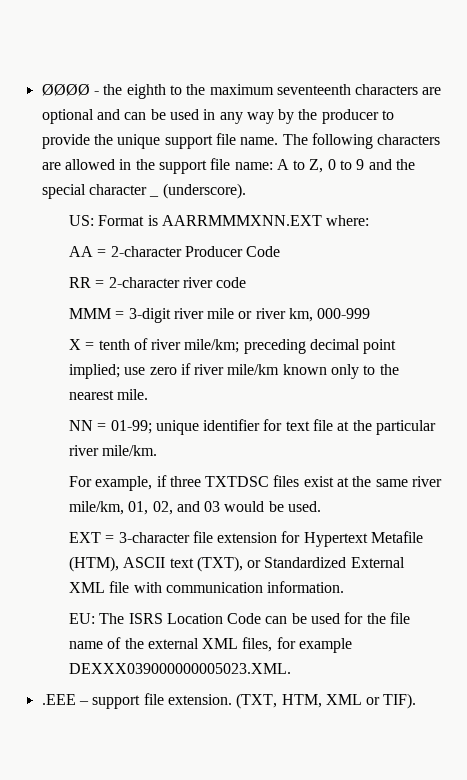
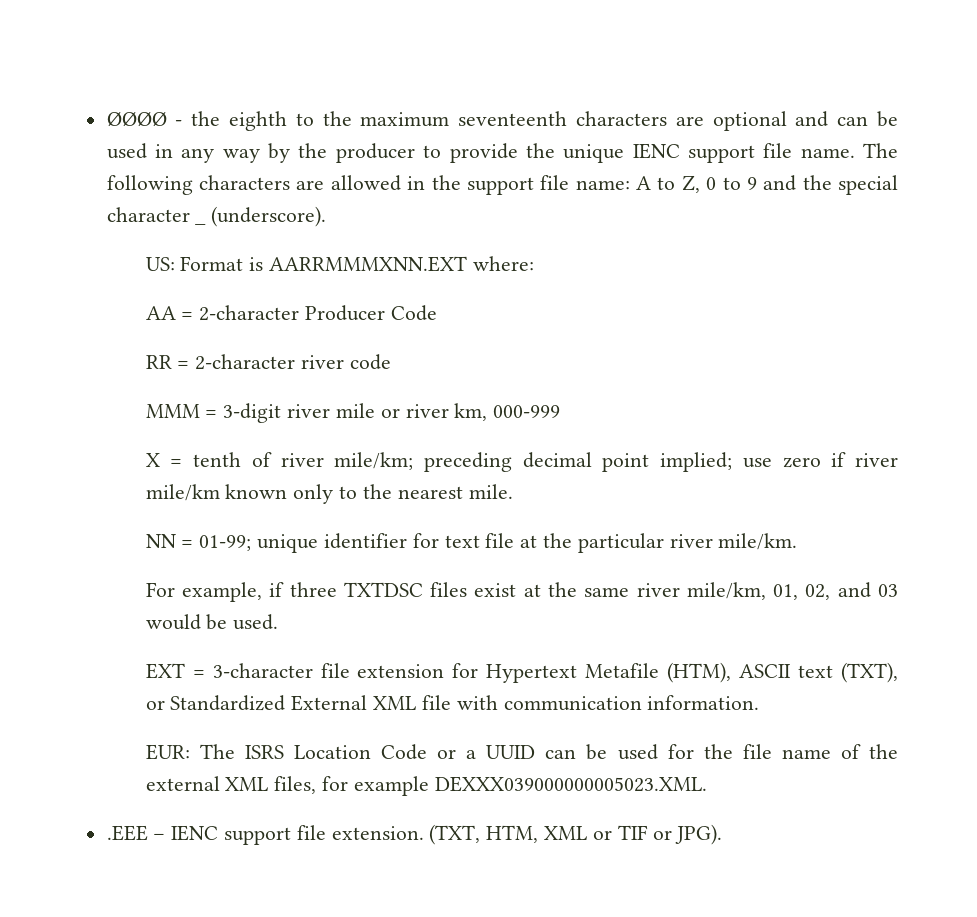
(161, 141) none -> [632,143,680,159] IENC
[68,613,95,624] EU: -> [145,744,190,760] EUR:
(262, 618) none -> [437,745,536,759] or a UUID
(89, 703) none -> [171,825,219,841] IENC
[383,693,417,709] TIF). -> [617,824,723,845] TIF or JPG).

